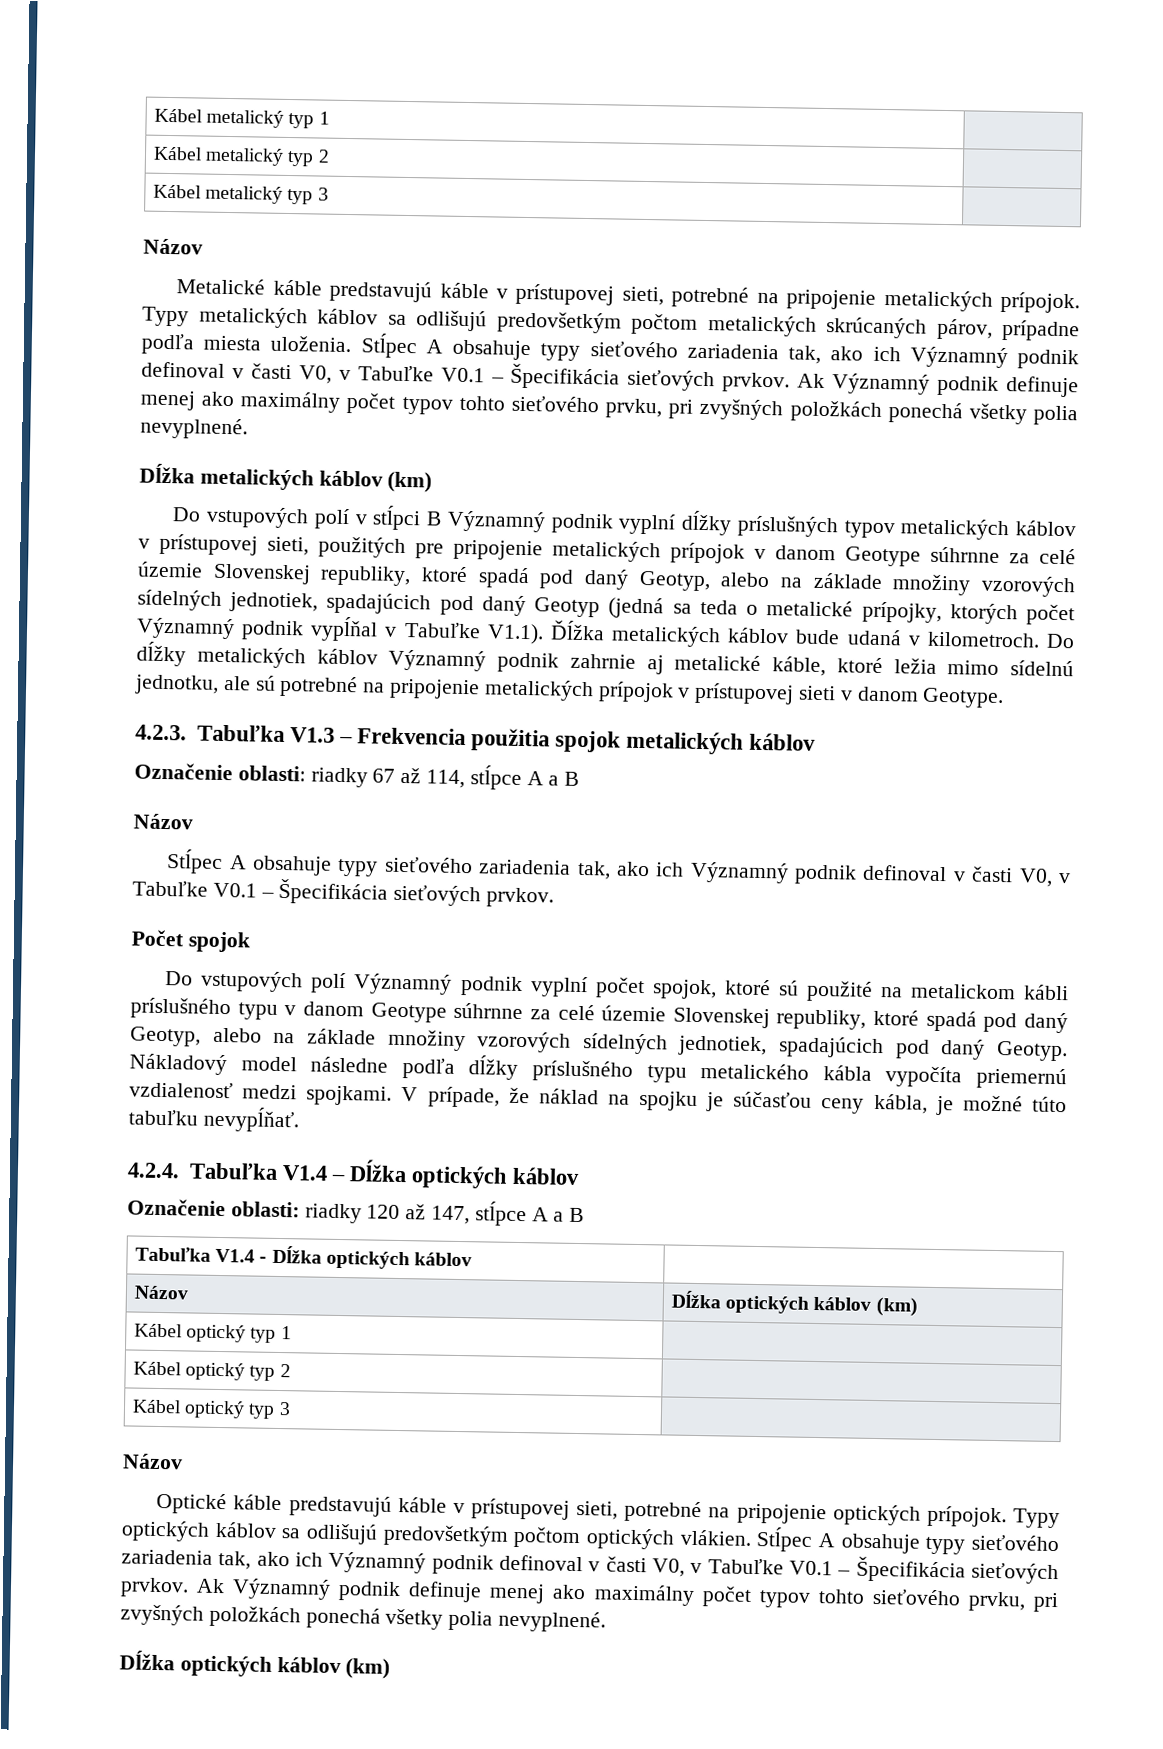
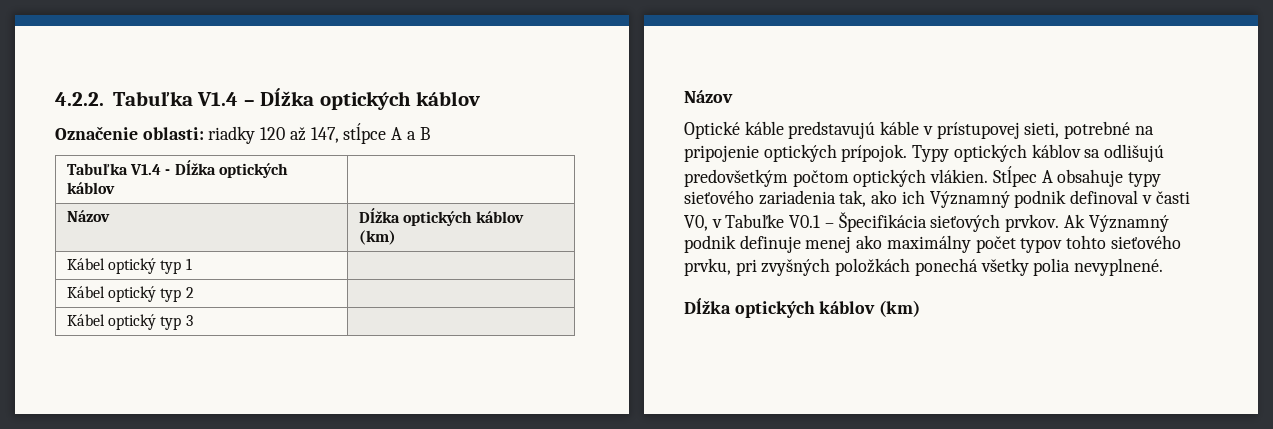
[153,108,330,129] [152,146,330,167] [152,184,329,205] [143,238,203,255] [176,278,1080,314] [142,306,1080,342] [141,333,1080,370] [141,361,1079,398] [140,390,1079,426] [140,417,248,440] [139,463,433,493] [172,505,1076,541] [138,533,1076,567] [137,561,1076,598] [137,589,1076,626] [136,616,1075,649] [136,641,1074,677] [134,674,1005,709] [135,724,817,755] [134,762,580,790] [133,813,193,830] [166,849,1072,887] [132,878,555,908] [131,929,250,953] [165,970,1069,1002] [130,997,1068,1034] [130,1026,1068,1062] [129,1053,1067,1090] [129,1081,1067,1116] [128,1106,300,1133] [127,1162,180,1179] Kábel metalický typ 1 | // Kábel metalický typ 2 | // Kábel metalický typ 3 | // Názov // Metalické káble predstavujú káble v prístupovej sieti, potrebné na pripojenie metalických prípojok. Typy metalických káblov sa odlišujú predovšetkým počtom metalických skrúcaných párov, prípadne podľa miesta uloženia. Stĺpec A obsahuje typy sieťového zariadenia tak, ako ich Významný podnik definoval v časti V0, v Tabuľke V0.1 – Špecifikácia sieťových prvkov. Ak Významný podnik definuje menej ako maximálny počet typov tohto sieťového prvku, pri zvyšných položkách ponechá všetky polia nevyplnené. // Dĺžka metalických káblov (km) // Do vstupových polí v stĺpci B Významný podnik vyplní dĺžky príslušných typov metalických káblov v prístupovej sieti, použitých pre pripojenie metalických prípojok v danom Geotype súhrnne za celé územie Slovenskej republiky, ktoré spadá pod daný Geotyp, alebo na základe množiny vzorových sídelných jednotiek, spadajúcich pod daný Geotyp (jedná sa teda o metalické prípojky, ktorých počet Významný podnik vypĺňal v Tabuľke V1.1). Ďĺžka metalických káblov bude udaná v kilometroch. Do dĺžky metalických káblov Významný podnik zahrnie aj metalické káble, ktoré ležia mimo sídelnú jednotku, ale sú potrebné na pripojenie metalických prípojok v prístupovej sieti v danom Geotype. // 4.2.3. Tabuľka V1.3 – Frekvencia použitia spojok metalických káblov // Označenie oblasti: riadky 67 až 114, stĺpce A a B // Názov // Stĺpec A obsahuje typy sieťového zariadenia tak, ako ich Významný podnik definoval v časti V0, v Tabuľke V0.1 – Špecifikácia sieťových prvkov. // Počet spojok // Do vstupových polí Významný podnik vyplní počet spojok, ktoré sú použité na metalickom kábli príslušného typu v danom Geotype súhrnne za celé územie Slovenskej republiky, ktoré spadá pod daný Geotyp, alebo na základe množiny vzorových sídelných jednotiek, spadajúcich pod daný Geotyp. Nákladový model následne podľa dĺžky príslušného typu metalického kábla vypočíta priemernú vzdialenosť medzi spojkami. V prípade, že náklad na spojku je súčasťou ceny kábla, je možné túto tabuľku nevypĺňať. // 4.2.4. -> [55,92,104,106] 4.2.2.

